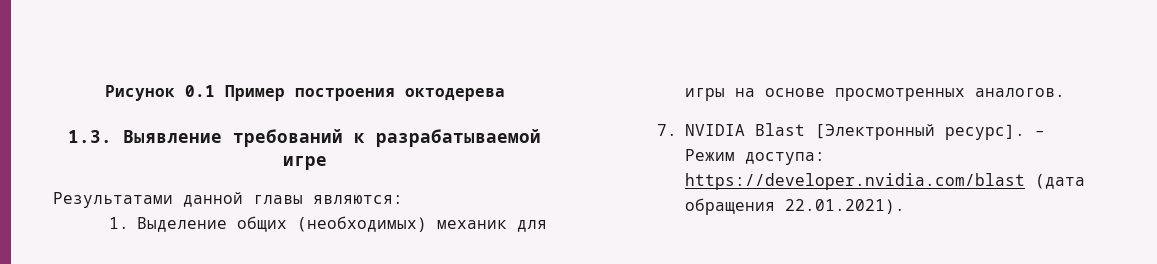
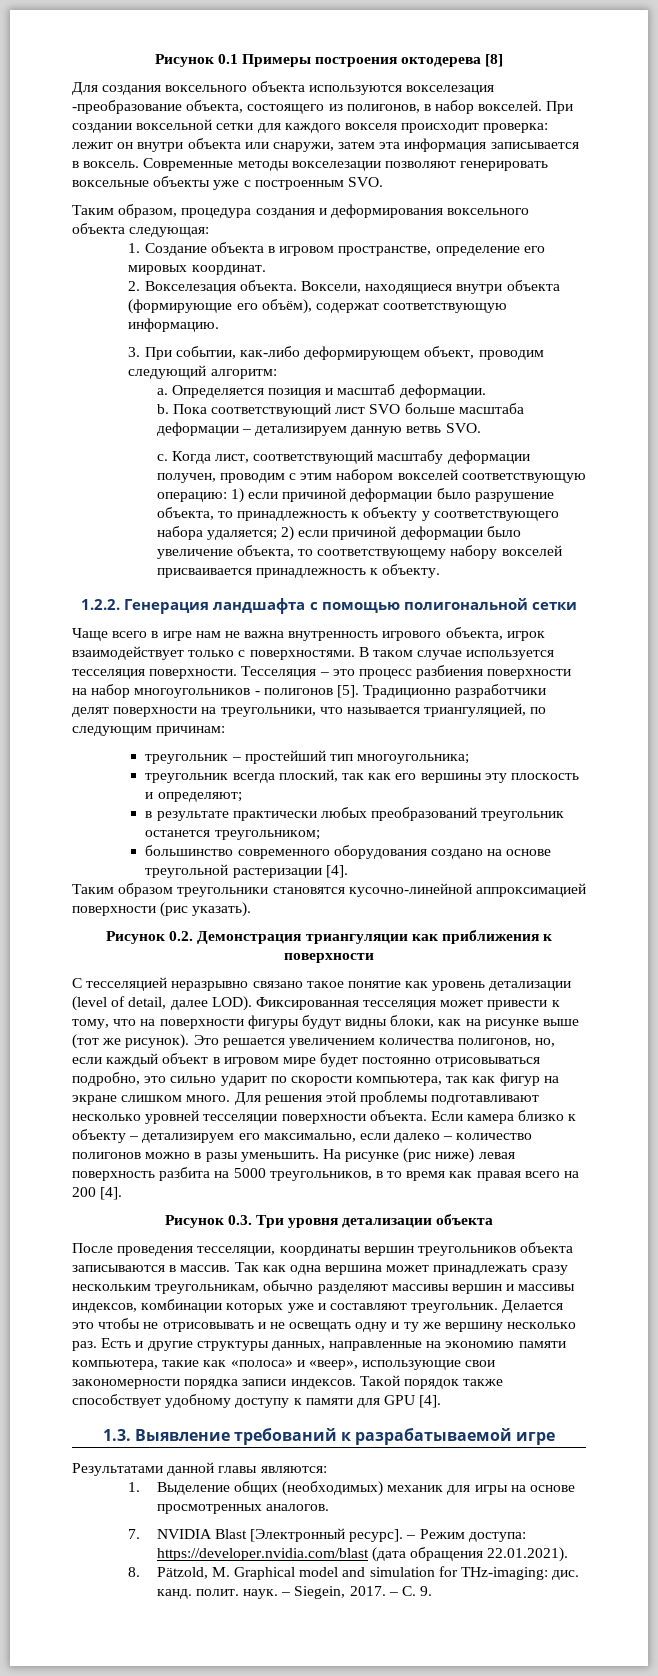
[224,85,285,101] Пример -> [241,54,311,67] Примеры
(505, 94) none -> [485,54,504,67] [72,81,494,95] [72,100,574,114] [72,119,549,133] [72,138,579,152] [72,158,549,171] [72,176,383,190] [72,204,530,218] [72,223,210,237] [128,242,545,256] [128,265,266,275] [128,280,560,294] [128,299,508,314] [128,318,220,332] [128,346,544,360] [128,365,277,379] [156,384,486,398] [156,403,524,417] [156,422,481,436] [156,450,530,464] [156,469,586,483] [156,488,554,503] [156,507,559,521] [156,526,521,541] [156,545,562,559] [156,564,441,578] [81,598,577,614] [72,627,545,641] [72,646,555,660] [72,665,572,679] [72,684,547,698] [72,703,547,717] [72,726,226,736] [145,750,470,764] [145,769,579,783] [145,792,242,802] [145,807,565,821] [145,830,320,840] [145,845,552,859] [145,864,348,878] [72,883,586,897] [72,902,252,917] [105,930,553,944] [284,953,374,963] [72,977,572,991] [72,996,560,1011] [72,1015,580,1029] [72,1034,556,1049] [72,1053,541,1067] [72,1072,559,1086] [72,1091,540,1105] [72,1110,577,1124] [72,1129,533,1143] [72,1148,515,1163] [72,1167,580,1181] [72,1187,123,1200] [164,1214,494,1228] [72,1242,574,1256] [72,1262,568,1275] [72,1280,576,1294] [72,1299,564,1313] [72,1318,577,1332] [72,1338,566,1351] [72,1360,496,1370] [72,1375,504,1389] [72,1394,442,1408] [8] // Для создания воксельного объекта используются вокселезация -преобразование объекта, состоящего из полигонов, в набор вокселей. При создании воксельной сетки для каждого вокселя происходит проверка: лежит он внутри объекта или снаружи, затем эта информация записывается в воксель. Современные методы вокселезации позволяют генерировать воксельные объекты уже с построенным SVO. // Таким образом, процедура создания и деформирования воксельного объекта следующая: // 1. Создание объекта в игровом пространстве, определение его мировых координат. // 2. Вокселезация объекта. Воксели, находящиеся внутри объекта (формирующие его объём), содержат соответствующую информацию. // 3. При событии, как-либо деформирующем объект, проводим следующий алгоритм: // a. Определяется позиция и масштаб деформации. // b. Пока соответствующий лист SVO больше масштаба деформации – детализируем данную ветвь SVO. // c. Когда лист, соответствующий масштабу деформации получен, проводим с этим набором вокселей соответствующую операцию: 1) если причиной деформации было разрушение объекта, то принадлежность к объекту у соответствующего набора удаляется; 2) если причиной деформации было увеличение объекта, то соответствующему набору вокселей присваивается принадлежность к объекту. // 1.2.2. Генерация ландшафта с помощью полигональной сетки // Чаще всего в игре нам не важна внутренность игрового объекта, игрок взаимодействует только с поверхностями. В таком случае используется тесселяция поверхности. Тесселяция – это процесс разбиения поверхности на набор многоугольников - полигонов [5]. Традиционно разработчики делят поверхности на треугольники, что называется триангуляцией, по следующим причинам: // треугольник – простейший тип многоугольника; // треугольник всегда плоский, так как его вершины эту плоскость и определяют; // в результате практически любых преобразований треугольник останется треугольником; // большинство современного оборудования создано на основе треугольной растеризации [4]. // Таким образом треугольники становятся кусочно-линейной аппроксимацией поверхности (рис указать). // Рисунок 0.2. Демонстрация триангуляции как приближения к поверхности // С тесселяцией неразрывно связано такое понятие как уровень детализации (level of detail, далее LOD). Фиксированная тесселяция может привести к тому, что на поверхности фигуры будут видны блоки, как на рисунке выше (тот же рисунок). Это решается увеличением количества полигонов, но, если каждый объект в игровом мире будет постоянно отрисовываться подробно, это сильно ударит по скорости компьютера, так как фигур на экране слишком много. Для решения этой проблемы подготавливают несколько уровней тесселяции поверхности объекта. Если камера близко к объекту – детализируем его максимально, если далеко – количество полигонов можно в разы уменьшить. На рисунке (рис ниже) левая поверхность разбита на 5000 треугольников, в то время как правая всего на 200 [4]. // Рисунок 0.3. Три уровня детализации объекта // После проведения тесселяции, координаты вершин треугольников объекта записываются в массив. Так как одна вершина может принадлежать сразу нескольким треугольникам, обычно разделяют массивы вершин и массивы индексов, комбинации которых уже и составляют треугольник. Делается это чтобы не отрисовывать и не освещать одну и ту же вершину несколько раз. Есть и другие структуры данных, направленные на экономию памяти компьютера, такие как «полоса» и «веер», использующие свои закономерности порядка записи индексов. Такой порядок также способствует удобному доступу к памяти для GPU [4].
(906, 206) none -> [128,1566,580,1580] [156,1586,433,1599] // 8. Pätzold, M. Graphical model and simulation for THz-imaging: дис. канд. полит. наук. – Siegein, 2017. – С. 9.

